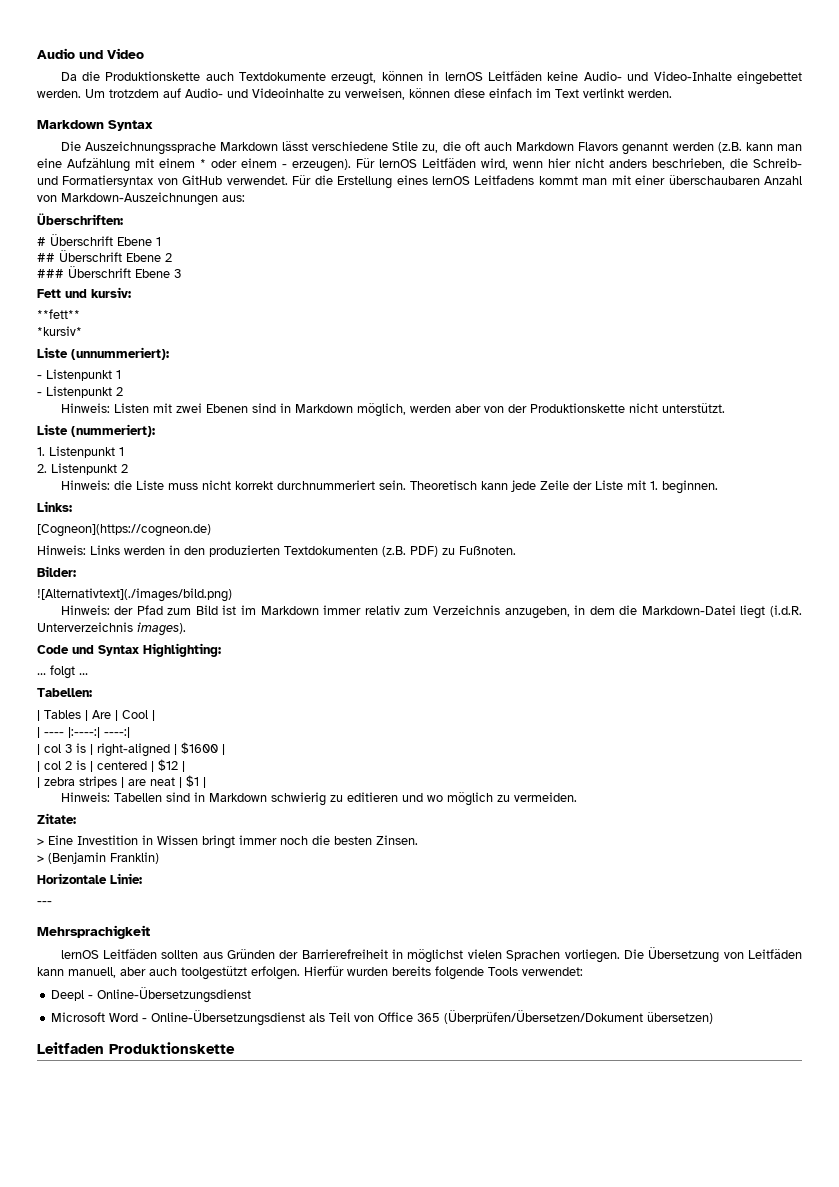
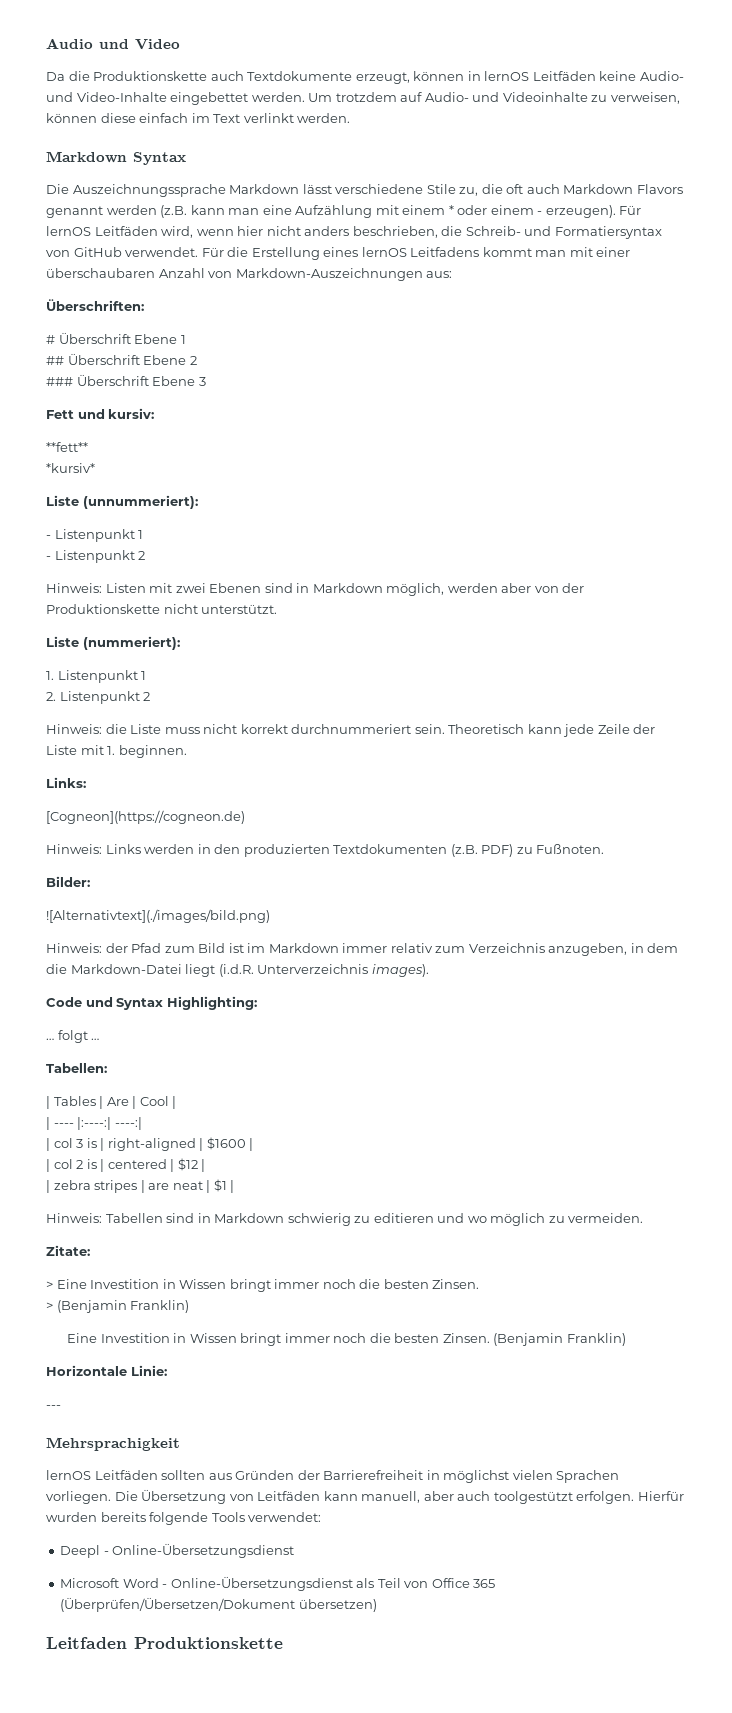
(159, 858) none -> [67,1333,626,1346] // Eine Investition in Wissen bringt immer noch die besten Zinsen. (Benjamin Franklin)

